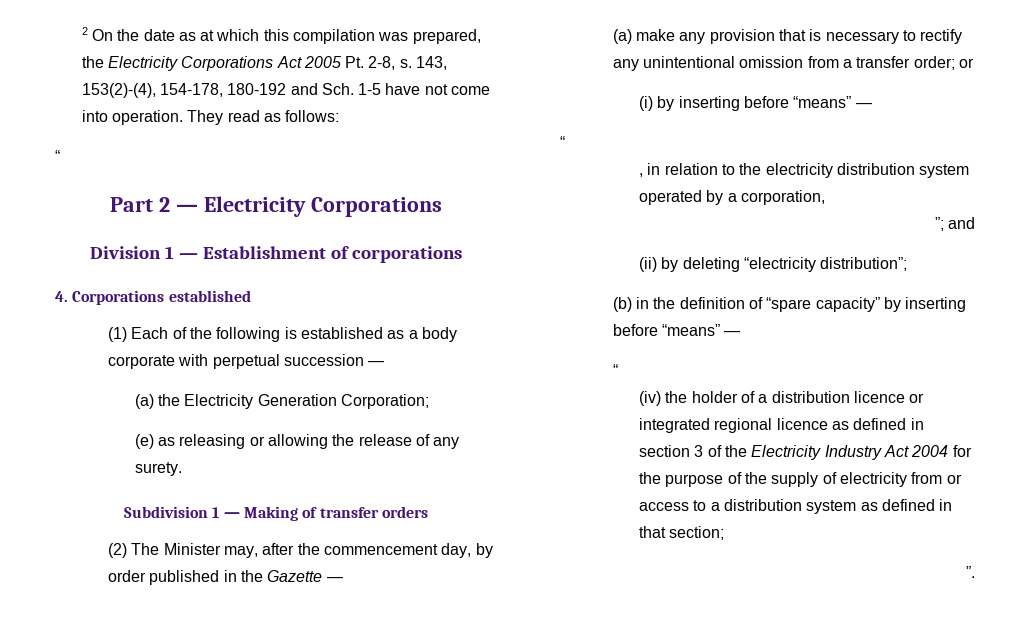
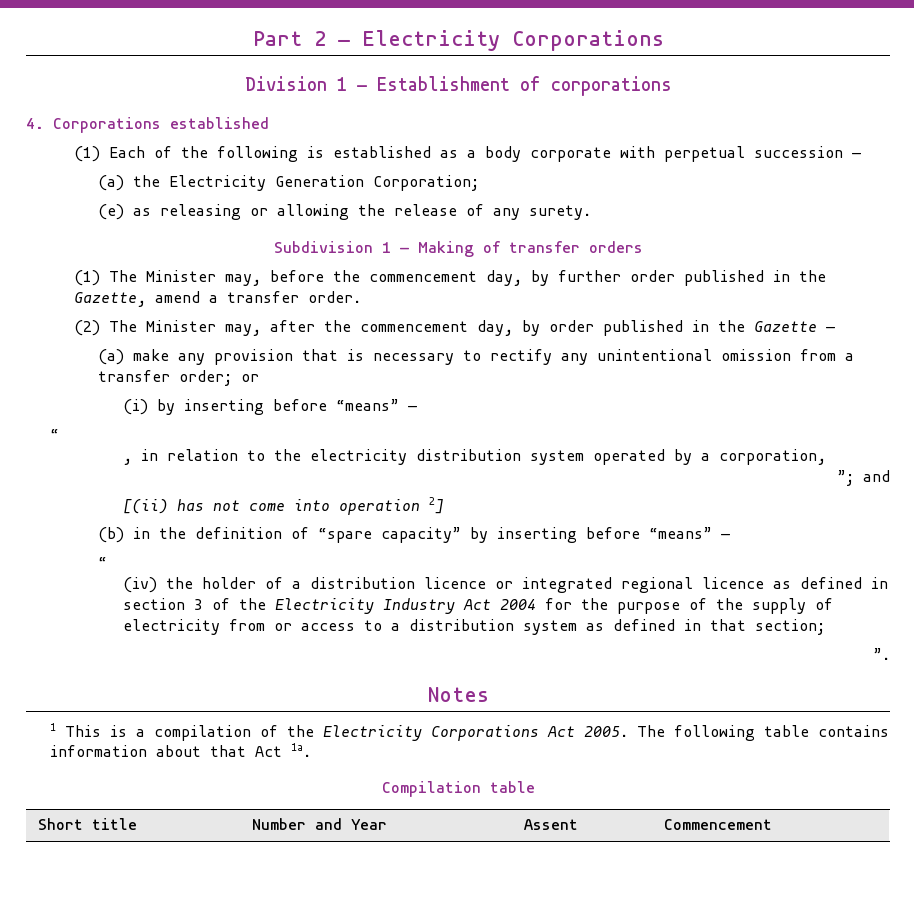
[81,27,481,44] [81,56,448,71] [81,83,491,98] [81,110,340,125] [55,150,60,162] 2 On the date as at which this compilation was prepared, the Electricity Corporations Act 2005 Pt. 2-8, s. 143, 153(2)-(4), 154-178, 180-192 and Sch. 1-5 have not come into operation. They read as follows: // “ // -> (252, 38) none
(428, 512) none -> [74,270,827,286] [74,291,362,307] // (1) The Minister may, before the commencement day, by further order published in the Gazette, amend a transfer order.
[639,257,908,272] (ii) by deleting “electricity distribution”; -> [122,497,444,515] [(ii) has not come into operation 2]
(975, 572) none -> [427,687,489,702] [50,723,890,741] [50,743,312,757] [381,781,535,797] [38,818,138,830] [252,818,388,830] [524,819,579,830] [664,819,773,830] // Notes // 1 This is a compilation of the Electricity Corporations Act 2005. The following table contains information about that Act 1a. // Compilation table // Short title | Number and Year | Assent | Commencement

